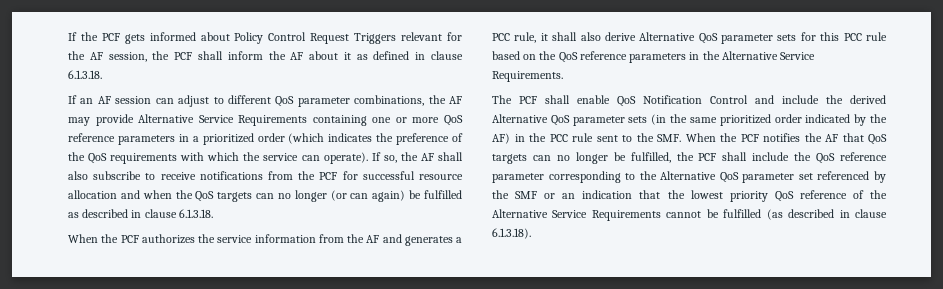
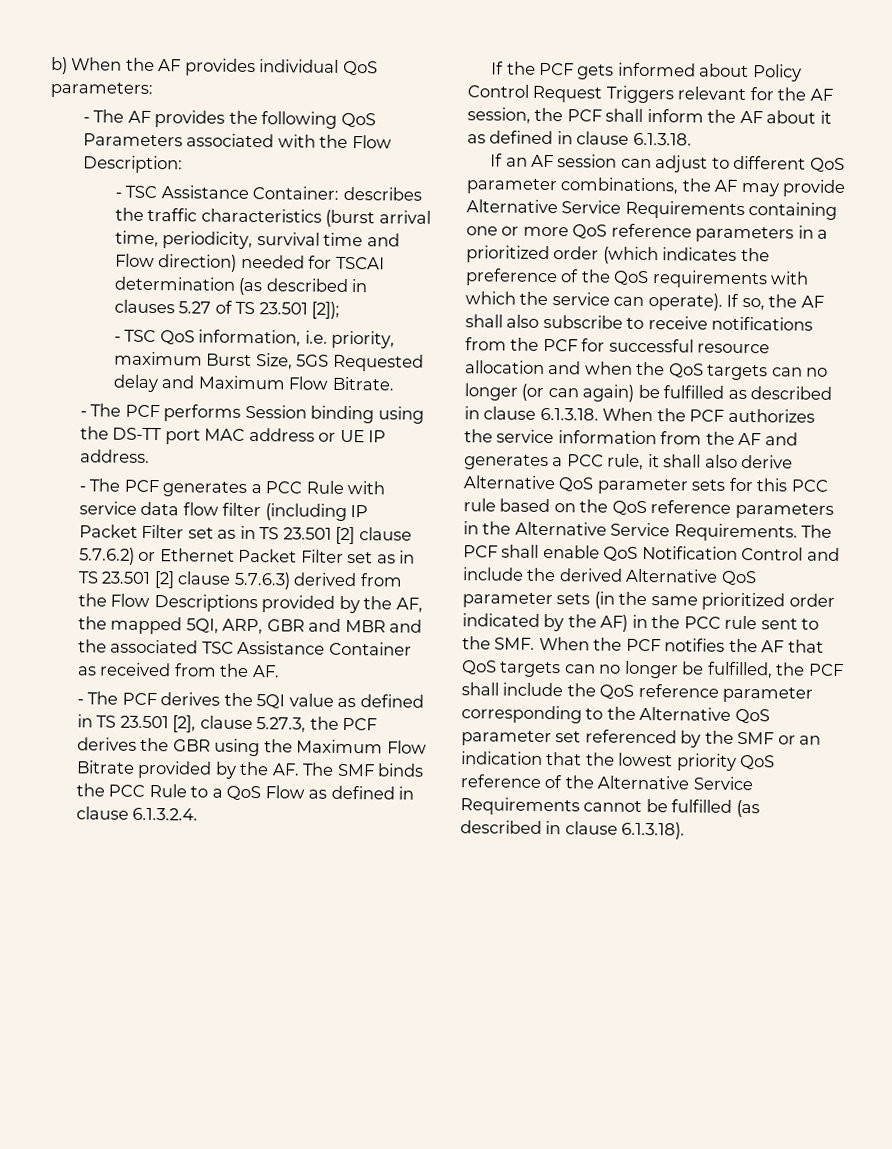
(68, 36) none -> [51,56,378,77] [50,81,153,99] [82,109,376,129] [82,133,392,149] [82,155,183,174] [114,185,422,201] [114,207,431,228] [114,230,400,250] [114,253,385,272] [113,276,368,296] [113,299,341,319] [113,329,396,349] [113,351,424,372] [112,374,394,393] [79,403,424,424] [79,426,387,445] [79,449,150,463] [78,478,386,497] [78,501,369,521] [78,524,412,545] [78,547,416,565] [77,571,403,590] [77,593,423,614] [77,616,423,635] [77,639,412,656] [76,662,280,678] [76,691,424,709] [76,714,378,733] [76,737,427,757] [75,760,425,779] [75,783,415,801] [75,806,199,821] b) When the AF provides individual QoS parameters: // - The AF provides the following QoS Parameters associated with the Flow Description: // - TSC Assistance Container: describes the traffic characteristics (burst arrival time, periodicity, survival time and Flow direction) needed for TSCAI determination (as described in clauses 5.27 of TS 23.501 [2]); // - TSC QoS information, i.e. priority, maximum Burst Size, 5GS Requested delay and Maximum Flow Bitrate. // - The PCF performs Session binding using the DS-TT port MAC address or UE IP address. // - The PCF generates a PCC Rule with service data flow filter (including IP Packet Filter set as in TS 23.501 [2] clause 5.7.6.2) or Ethernet Packet Filter set as in TS 23.501 [2] clause 5.7.6.3) derived from the Flow Descriptions provided by the AF, the mapped 5QI, ARP, GBR and MBR and the associated TSC Assistance Container as received from the AF. // - The PCF derives the 5QI value as defined in TS 23.501 [2], clause 5.27.3, the PCF derives the GBR using the Maximum Flow Bitrate provided by the AF. The SMF binds the PCC Rule to a QoS Flow as defined in clause 6.1.3.2.4. //
(213, 213) // -> (599, 414) none
(563, 76) // -> (798, 532) none

